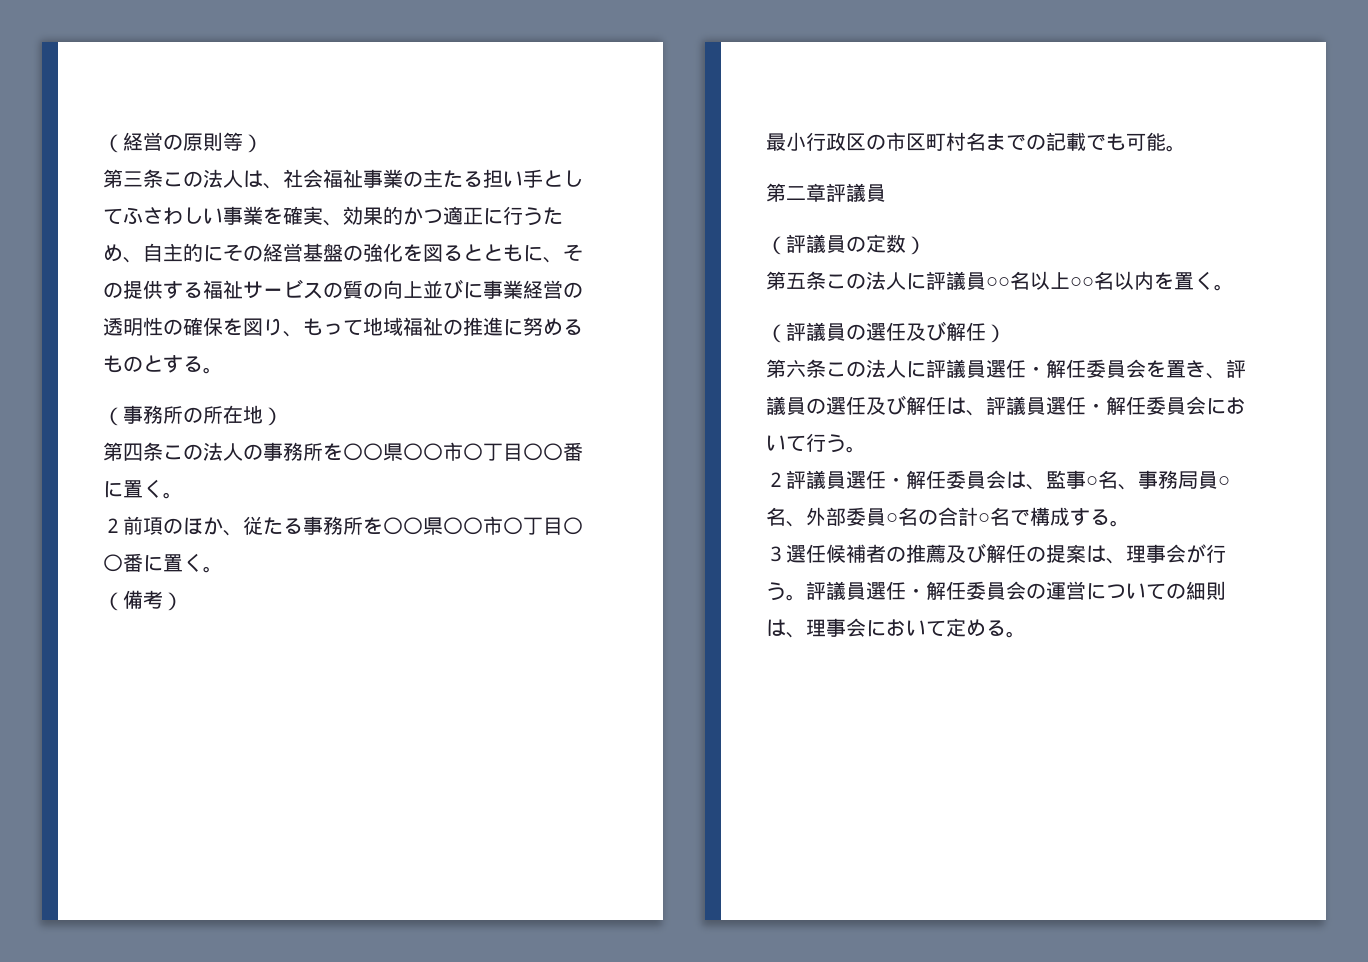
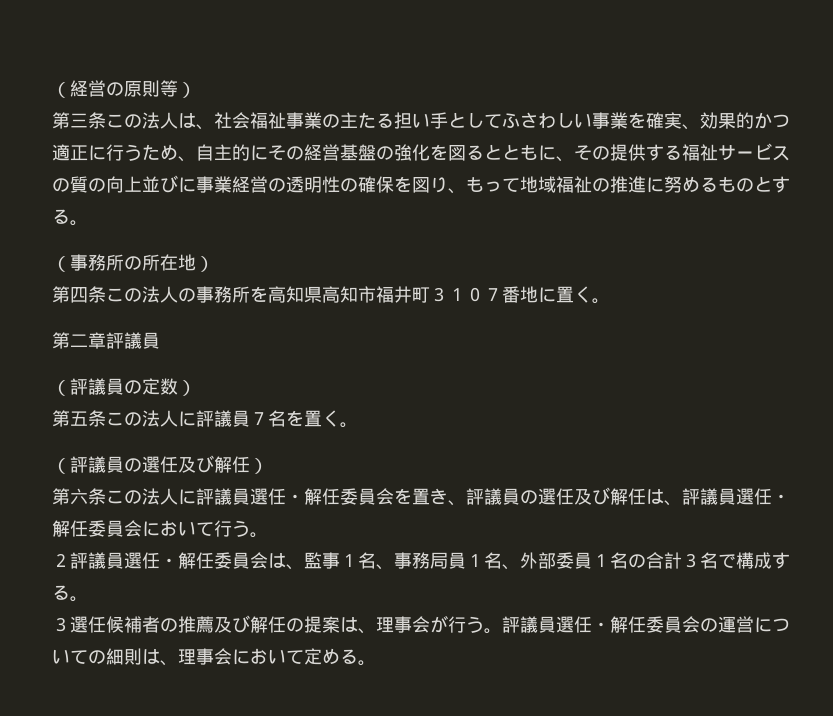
[343,442,583,461] [103,479,183,499] [103,516,583,536] [103,553,223,573] [103,590,183,611] [766,132,1166,151] 〇〇県〇〇市〇丁目〇〇番に置く。 // ２前項のほか、従たる事務所を〇〇県〇〇市〇丁目〇〇番に置く。 // （備考） // 最小行政区の市区町村名までの記載でも可能 -> [268,286,592,303] 高知県高知市福井町３１０７番地に置く
[986,271,1154,290] ○○名以上○○名以内 -> [250,410,286,427] ７名
[1086,476,1098,487] ○ -> [340,554,358,567] １
[1218,476,1230,487] ○ -> [466,554,484,567] １
[886,513,898,524] ○ -> [592,554,610,567] １
[978,513,990,524] ○ -> [682,553,700,568] ３

